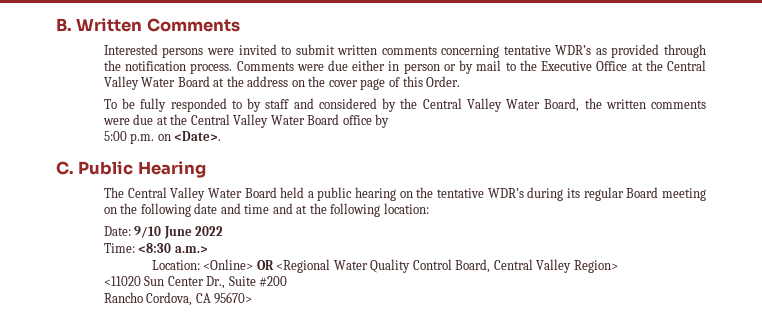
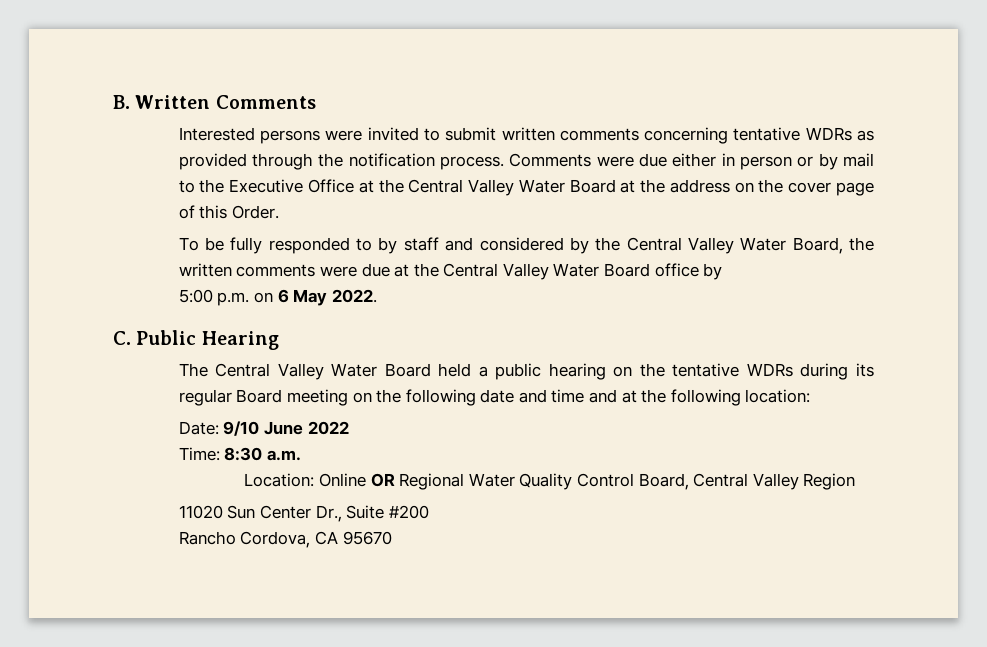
[555,45,592,55] WDR’s -> [805,127,852,141] WDRs
[174,131,222,141] <Date>. -> [277,289,377,306] 6 May 2022.
[487,188,524,198] WDR’s -> [746,363,793,377] WDRs
[138,243,208,253] <8:30 a.m.> -> [224,447,301,461] 8:30 a.m.
[203,259,331,273] <Online> OR <Regional -> [319,473,465,490] Online OR Regional
[573,260,618,273] [103,276,141,286] Region> // <11020 -> [803,473,856,490] [178,505,223,519] Region // 11020
[214,292,253,304] 95670> -> [342,531,392,545] 95670

